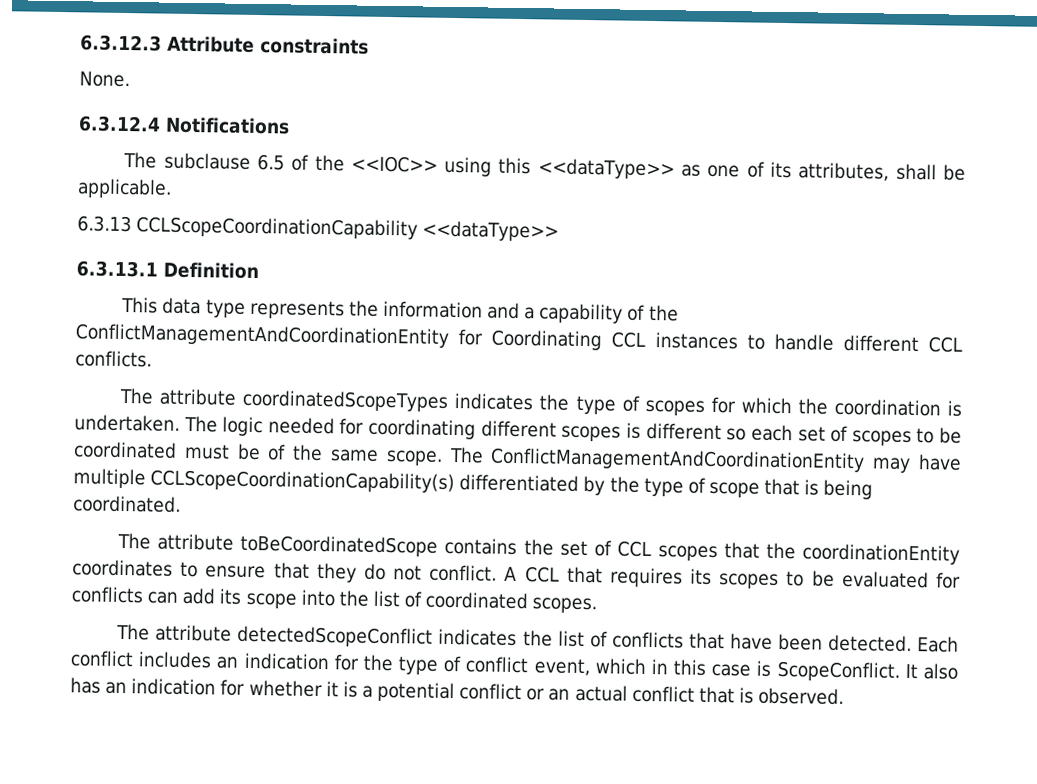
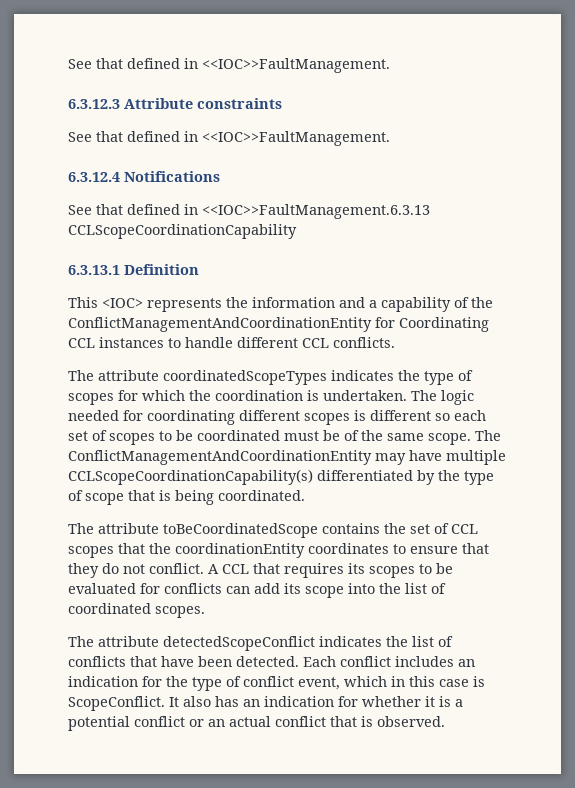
[80,34,369,55] [79,71,130,88] [78,115,290,135] [123,151,966,182] [77,178,172,199] [77,215,132,233] 6.3.12.3 Attribute constraints // None. // 6.3.12.4 Notifications // The subclause 6.5 of the <<IOC>> using this <<dataType>> as one of its attributes, shall be applicable. // 6.3.13 -> [68,58,390,73] [68,98,282,109] [68,131,390,146] [68,171,220,182] [68,204,430,219] See that defined in <<IOC>>FaultManagement. // 6.3.12.3 Attribute constraints // See that defined in <<IOC>>FaultManagement. // 6.3.12.4 Notifications // See that defined in <<IOC>>FaultManagement.6.3.13
[422,220,560,242] <<dataType>> -> (297, 231) none
[162,297,246,318] data type -> [102,298,143,308] <IOC>

